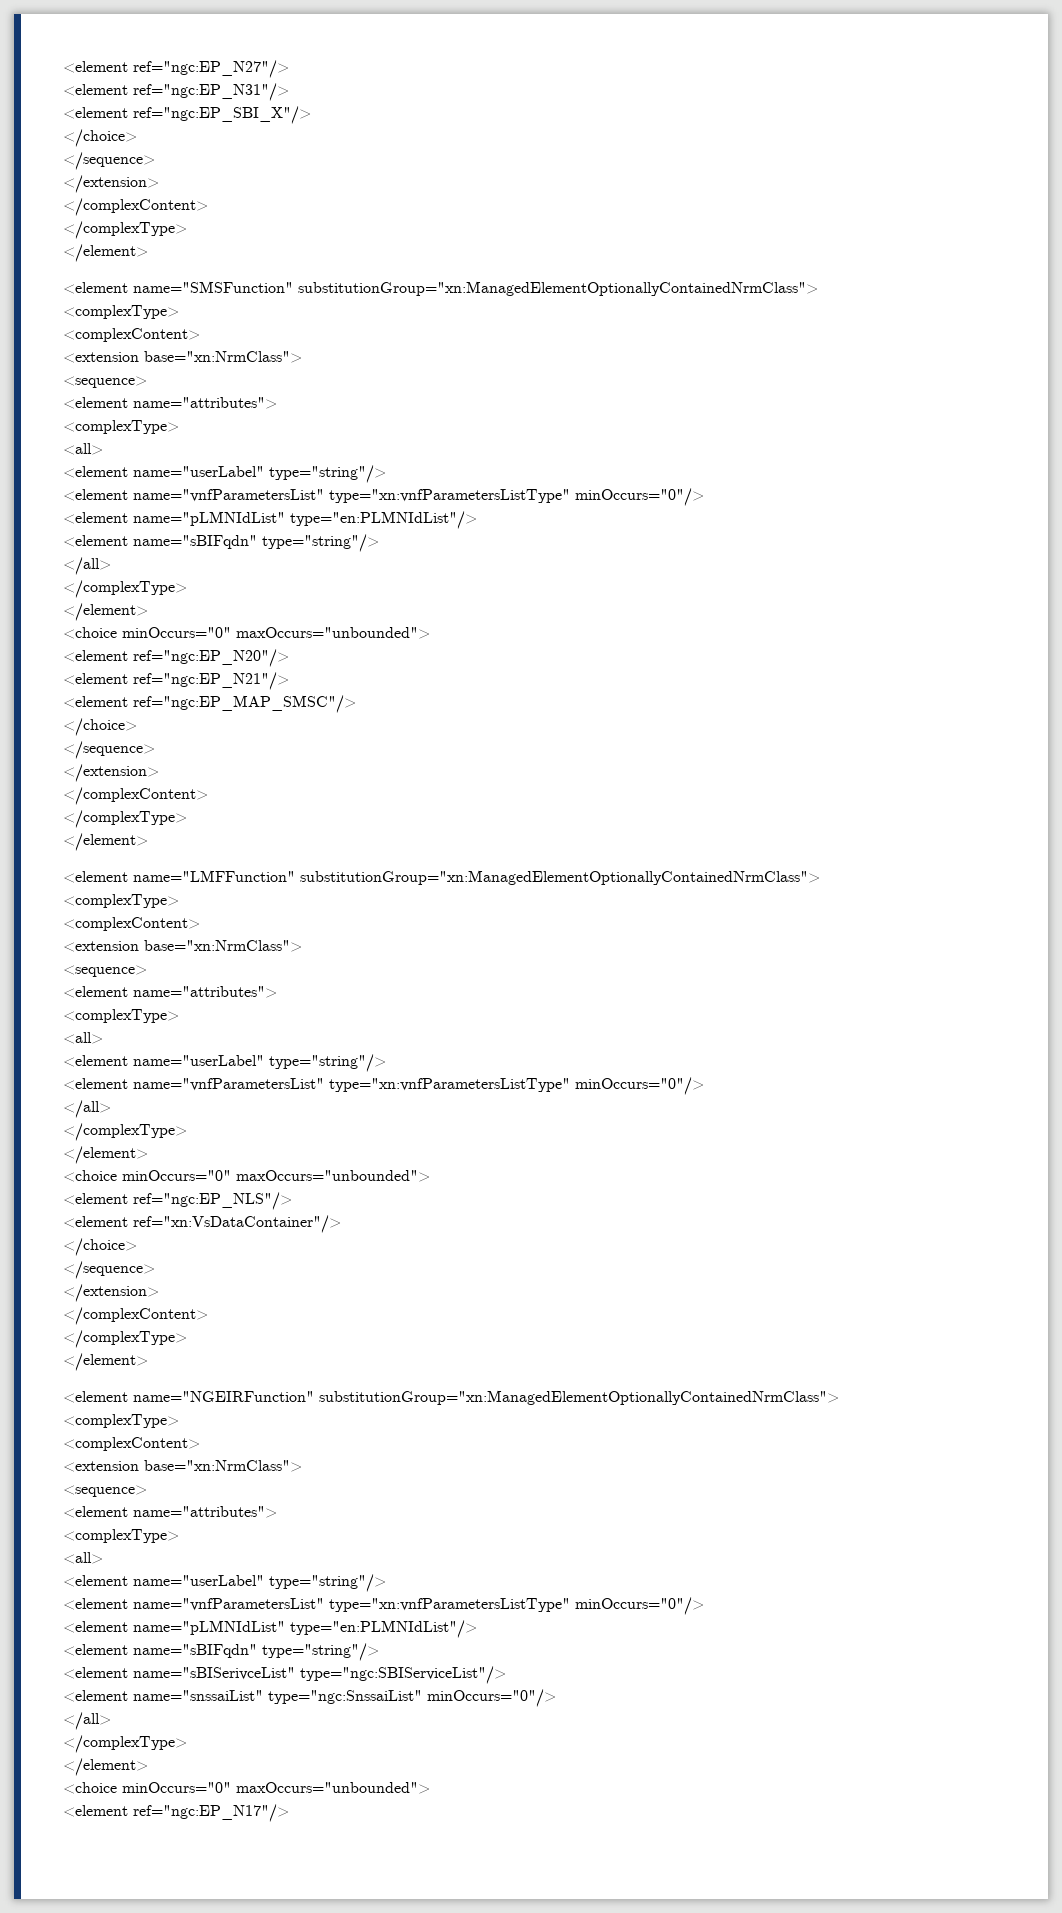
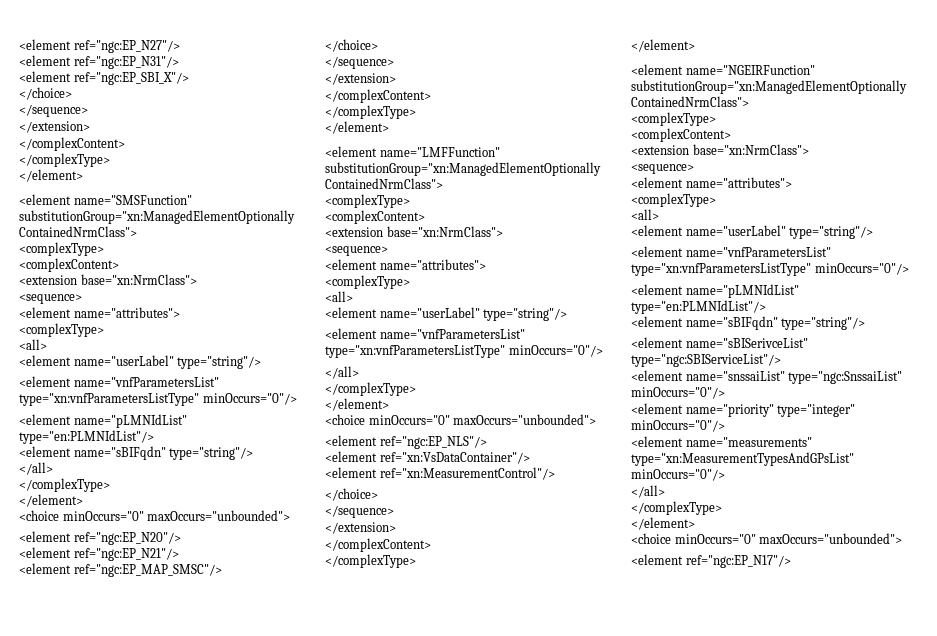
(341, 1224) none -> [325,467,555,480] // <element ref="xn:MeasurementControl"/>
(556, 1698) none -> [631,403,856,417] [631,420,725,432] [631,436,812,447] [631,452,854,466] [631,469,725,481] // <element name="priority" type="integer" minOccurs="0"/> // <element name="measurements" type="xn:MeasurementTypesAndGPsList" minOccurs="0"/>

